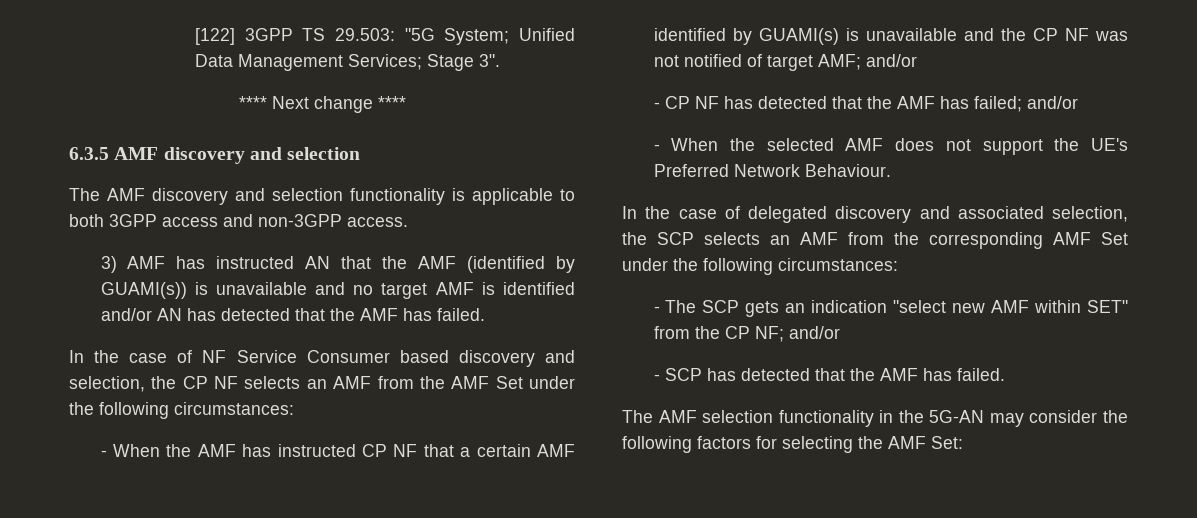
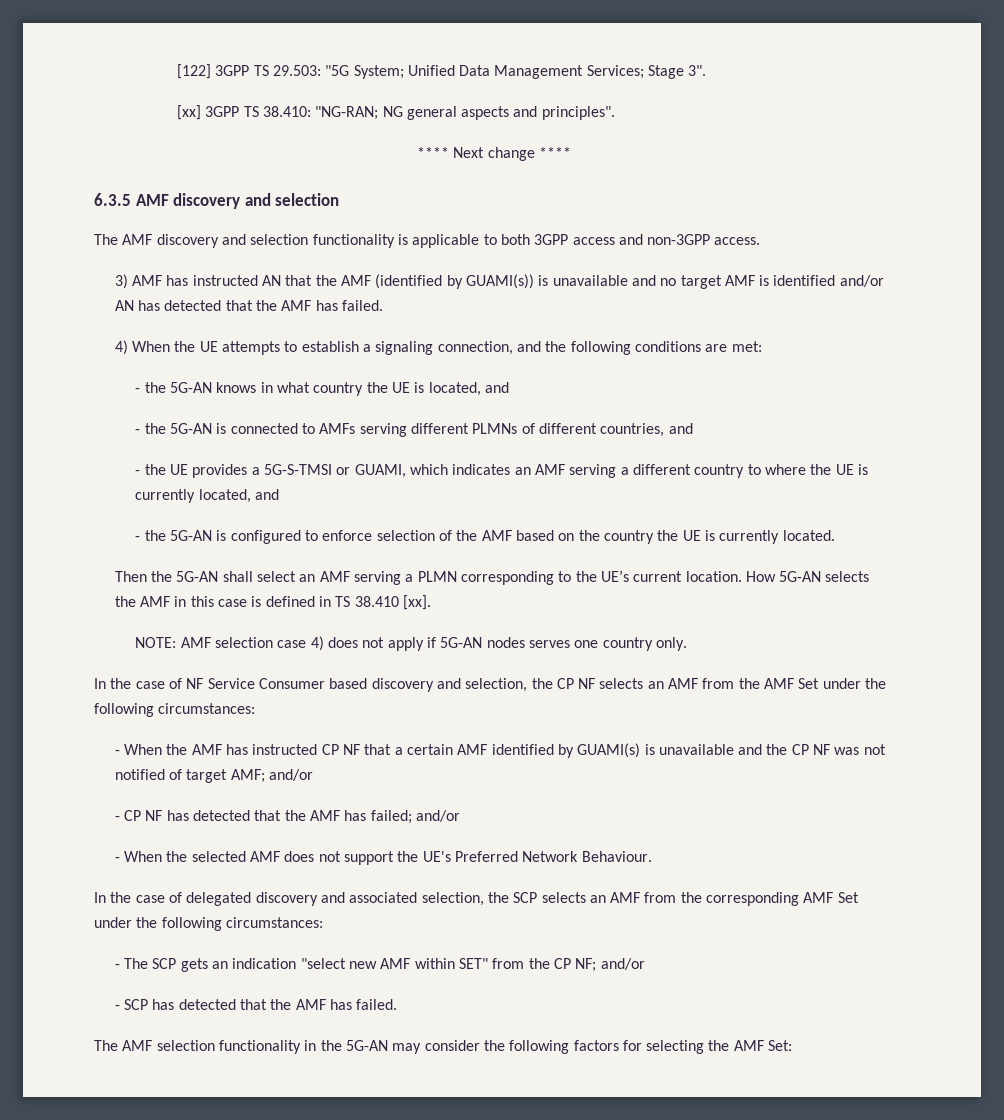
(501, 60) none -> [176,105,615,120] // [xx] 3GPP TS 38.410: "NG-RAN; NG general aspects and principles".
(485, 314) none -> [114,340,762,355] [135,382,509,396] [135,423,693,437] [135,464,868,478] [135,489,280,503] [135,530,835,544] [114,570,870,585] [114,595,431,610] [135,636,687,651] // 4) When the UE attempts to establish a signaling connection, and the following conditions are met: // - the 5G-AN knows in what country the UE is located, and // - the 5G-AN is connected to AMFs serving different PLMNs of different countries, and // - the UE provides a 5G-S-TMSI or GUAMI, which indicates an AMF serving a different country to where the UE is currently located, and // - the 5G-AN is configured to enforce selection of the AMF based on the country the UE is currently located. // Then the 5G-AN shall select an AMF serving a PLMN corresponding to the UE’s current location. How 5G-AN selects the AMF in this case is defined in TS 38.410 [xx]. // NOTE: AMF selection case 4) does not apply if 5G-AN nodes serves one country only.

